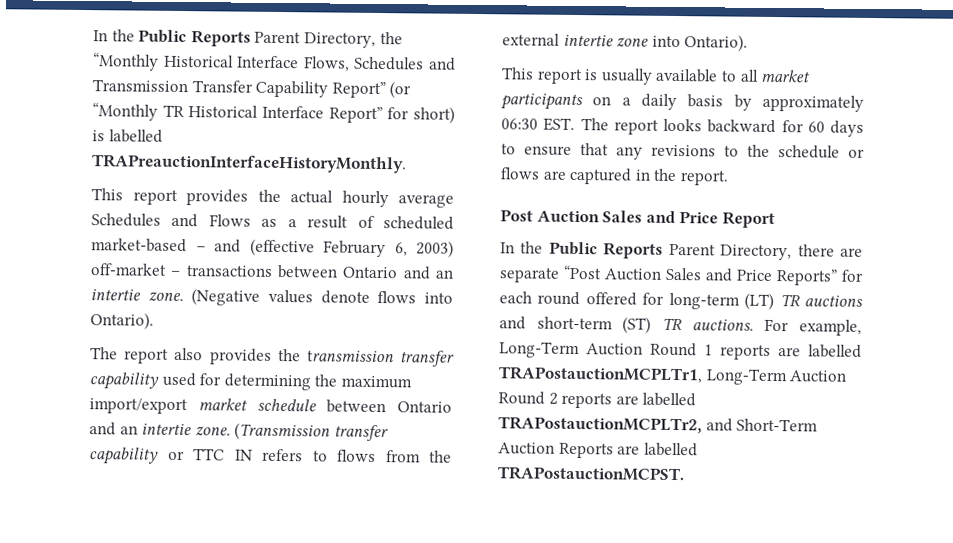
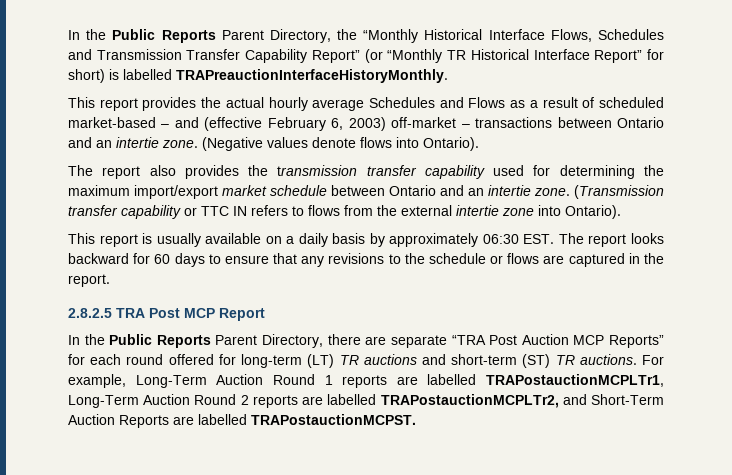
[720,69,812,83] [500,93,583,111] to all market participants -> (262, 238) none
[500,209,719,224] Post Auction Sales and Price -> [68,308,215,318] 2.8.2.5 TRA Post MCP
[563,264,773,282] “Post Auction Sales and Price -> [451,334,605,345] “TRA Post Auction MCP

